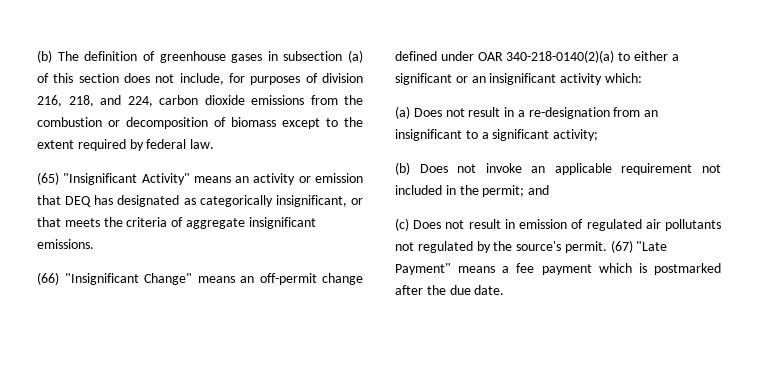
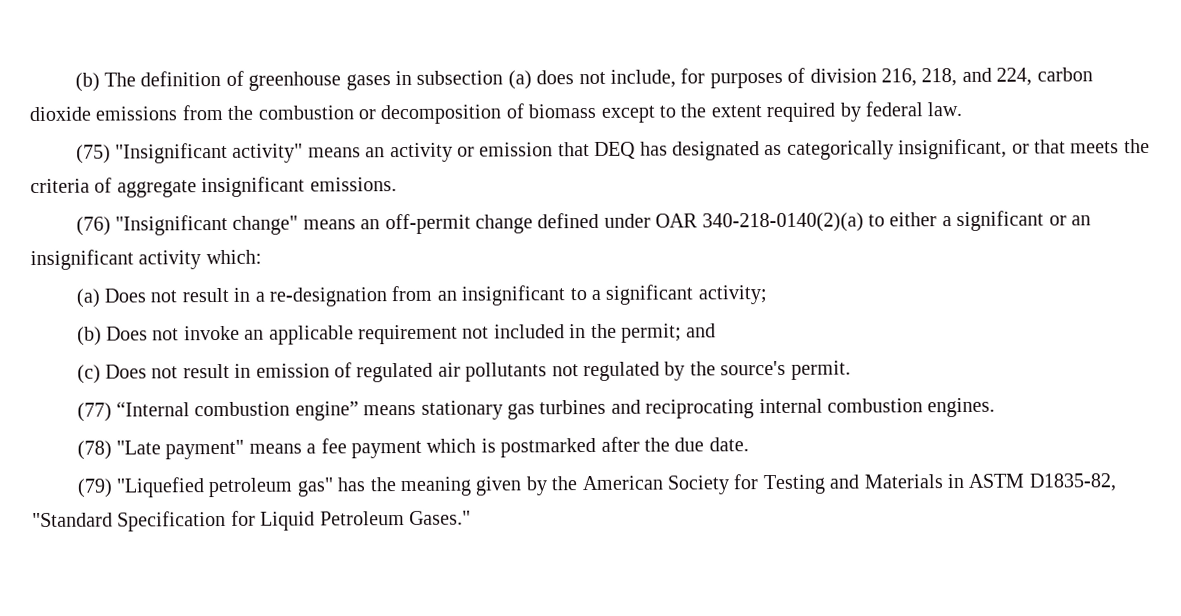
[37,73,119,83] of this section -> (532, 80) none
[37,172,190,185] (65) "Insignificant Activity" -> [75,142,304,164] (75) "Insignificant activity"
[37,272,192,285] (66) "Insignificant Change" -> [75,214,299,236] (76) "Insignificant change"
[610,240,668,253] [395,263,451,275] (67) "Late Payment" -> [76,397,996,422] [76,439,245,460] // (77) “Internal combustion engine” means stationary gas turbines and reciprocating internal combustion engines. // (78) "Late payment"
(505, 290) none -> [76,473,1116,498] [32,510,471,532] // (79) "Liquefied petroleum gas" has the meaning given by the American Society for Testing and Materials in ASTM D1835-82, "Standard Specification for Liquid Petroleum Gases."

